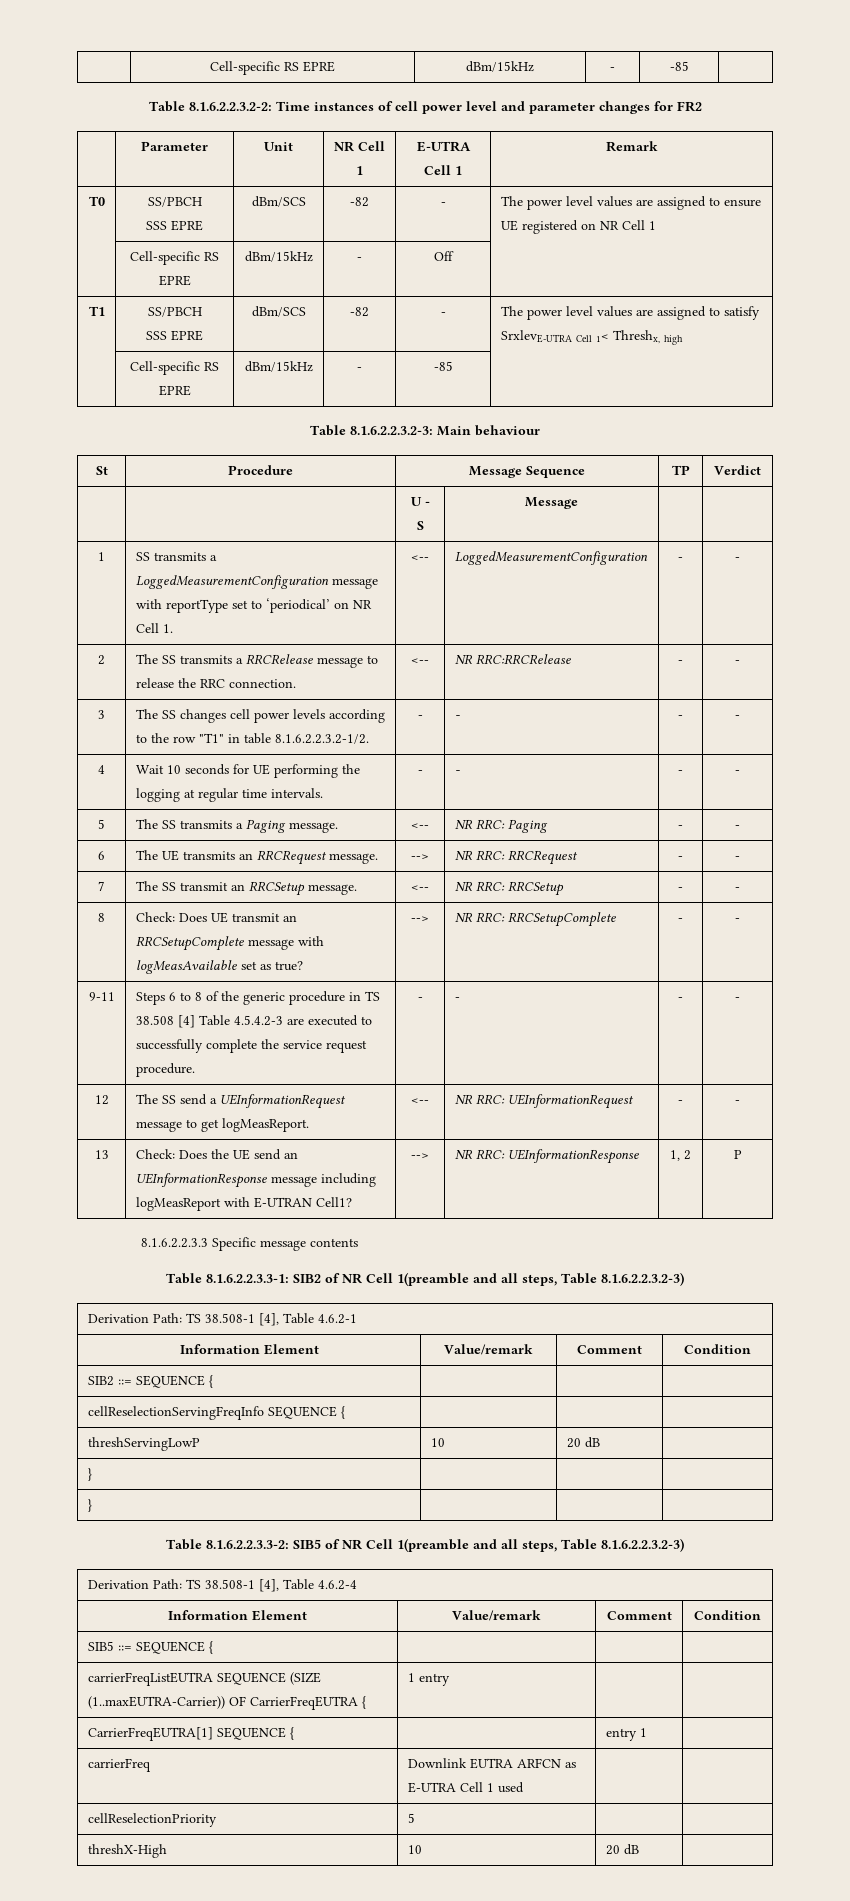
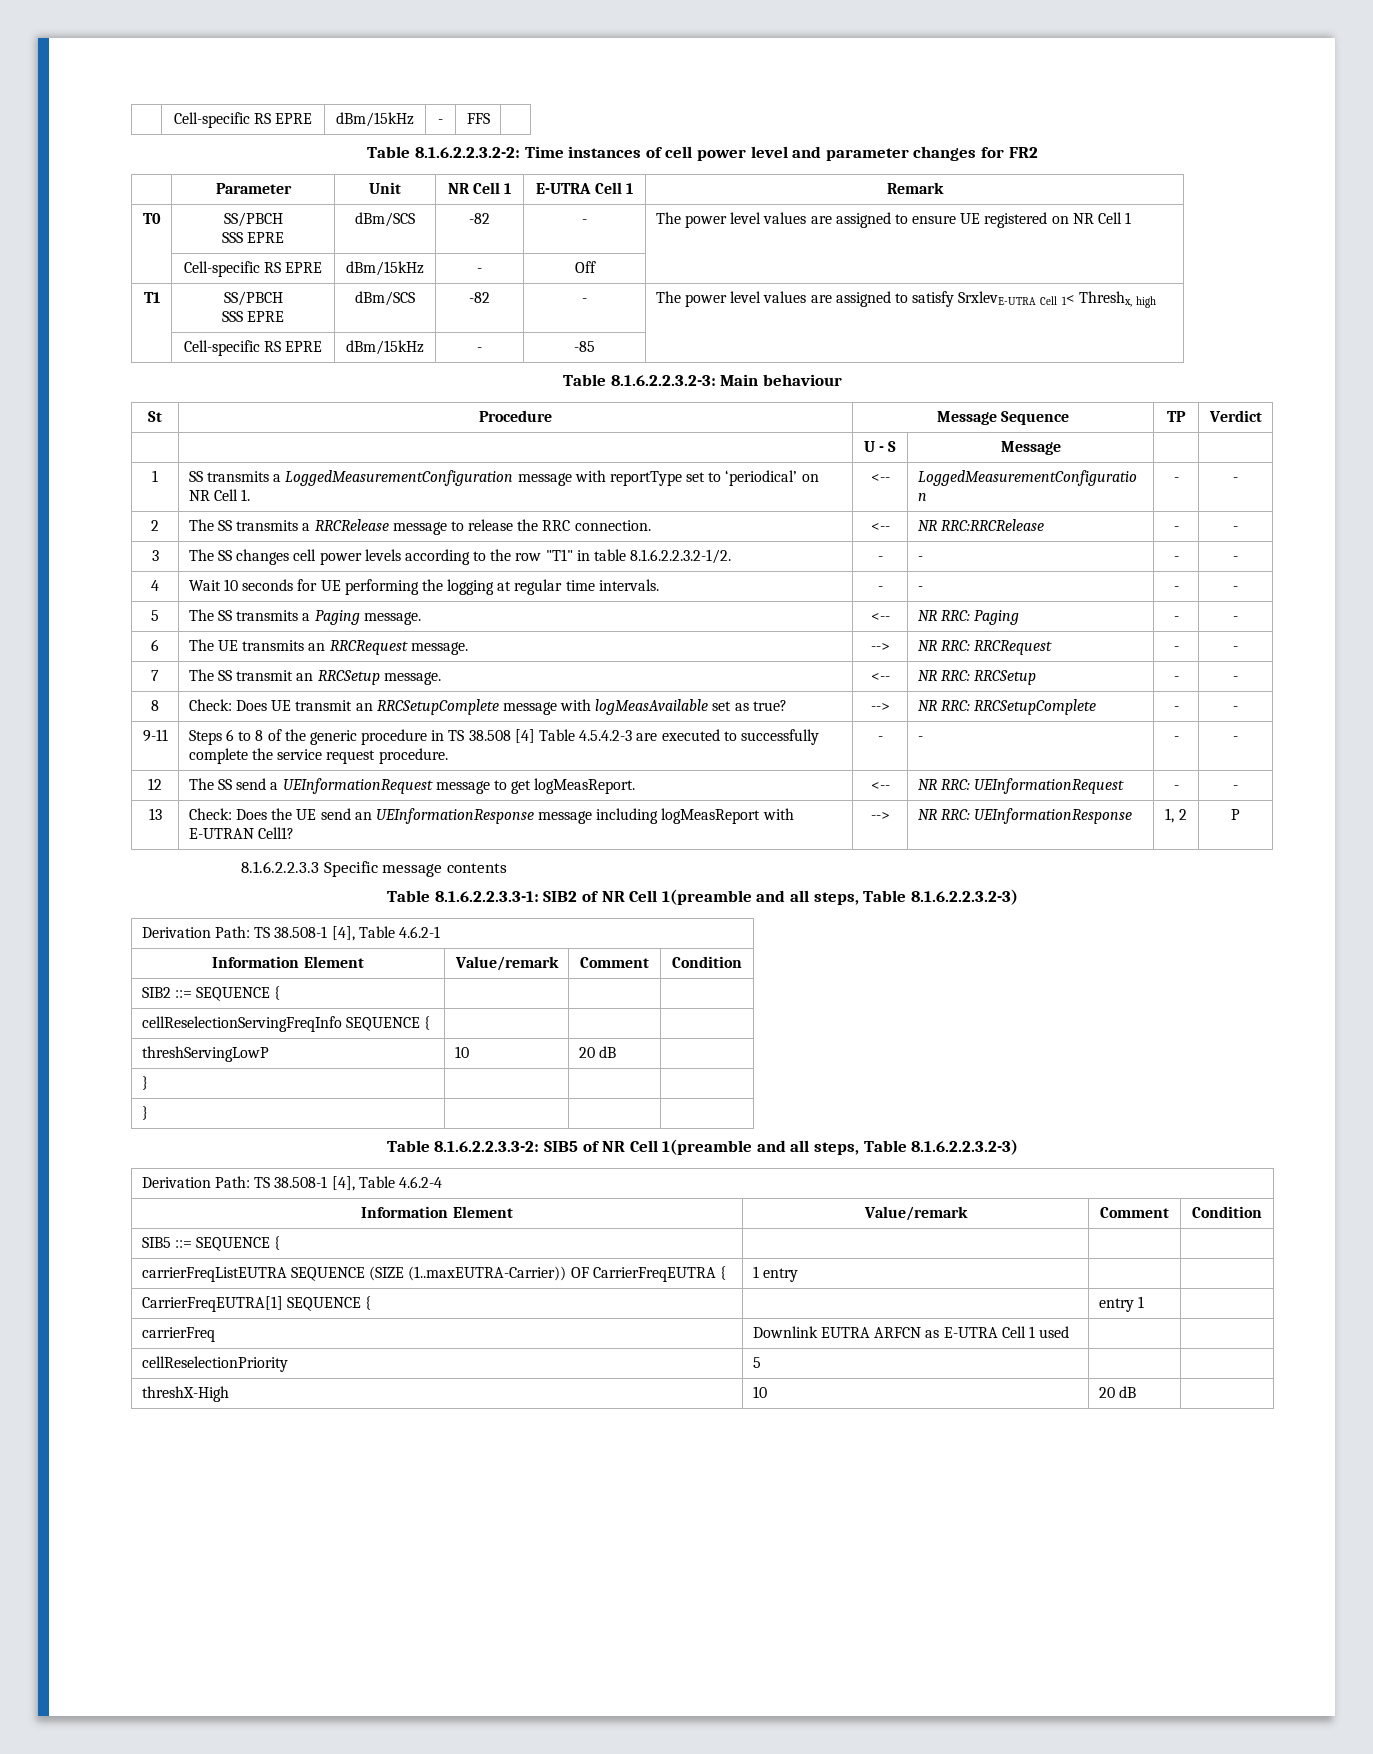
[210,61,335,75] [466,61,534,72] [610,67,615,71] [669,61,689,71] | Cell-specific RS EPRE | dBm/15kHz | - | -85 -> [173,112,313,128] [336,112,414,127] [438,119,443,124] [466,113,490,124] | Cell-specific RS EPRE | dBm/15kHz | - | FFS

